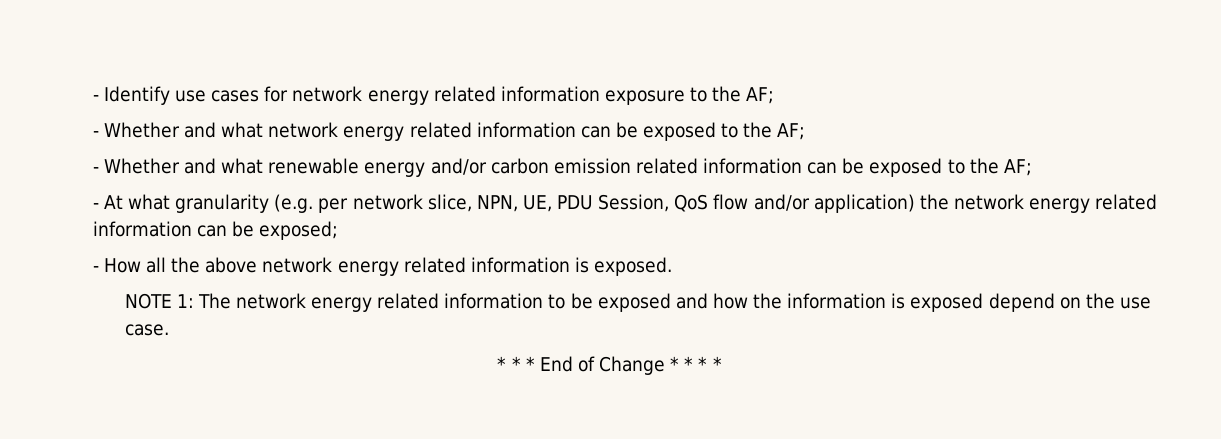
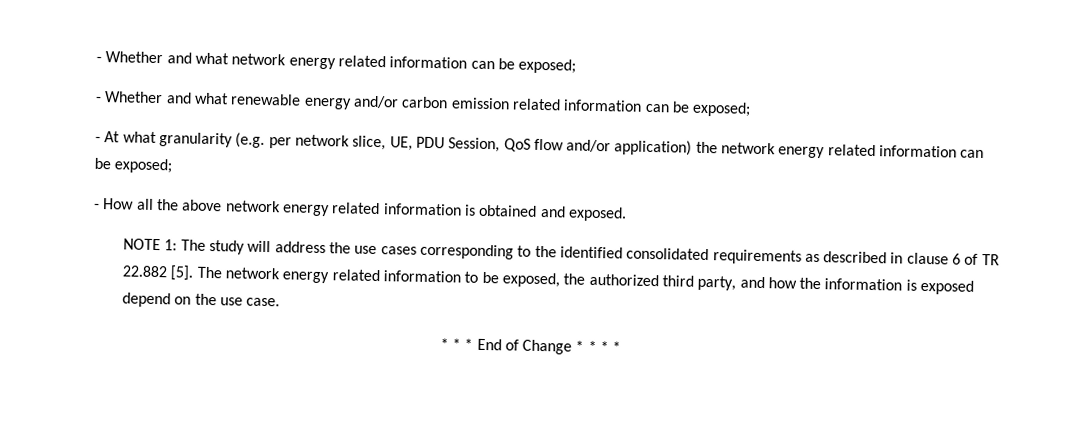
[92,86,775,105] [92,131,99,137] - Identify use cases for network energy related information exposure to the AF; // - -> [96,56,103,63] -
[643,122,806,141] exposed to the AF; -> [518,58,577,74] exposed;
[869,158,1032,177] exposed to the AF; -> [692,101,752,117] exposed;
[476,195,518,212] NPN, -> (387, 143) none
(589, 265) none -> [478,204,566,218] obtained and
(231, 301) none -> [208,239,1000,266] [122,265,222,281] study will address the use cases corresponding to the identified consolidated requirements as described in clause 6 of TR 22.882 [5]. The
[597,293,671,312] exposed -> [501,272,737,291] exposed, the authorized third party,

